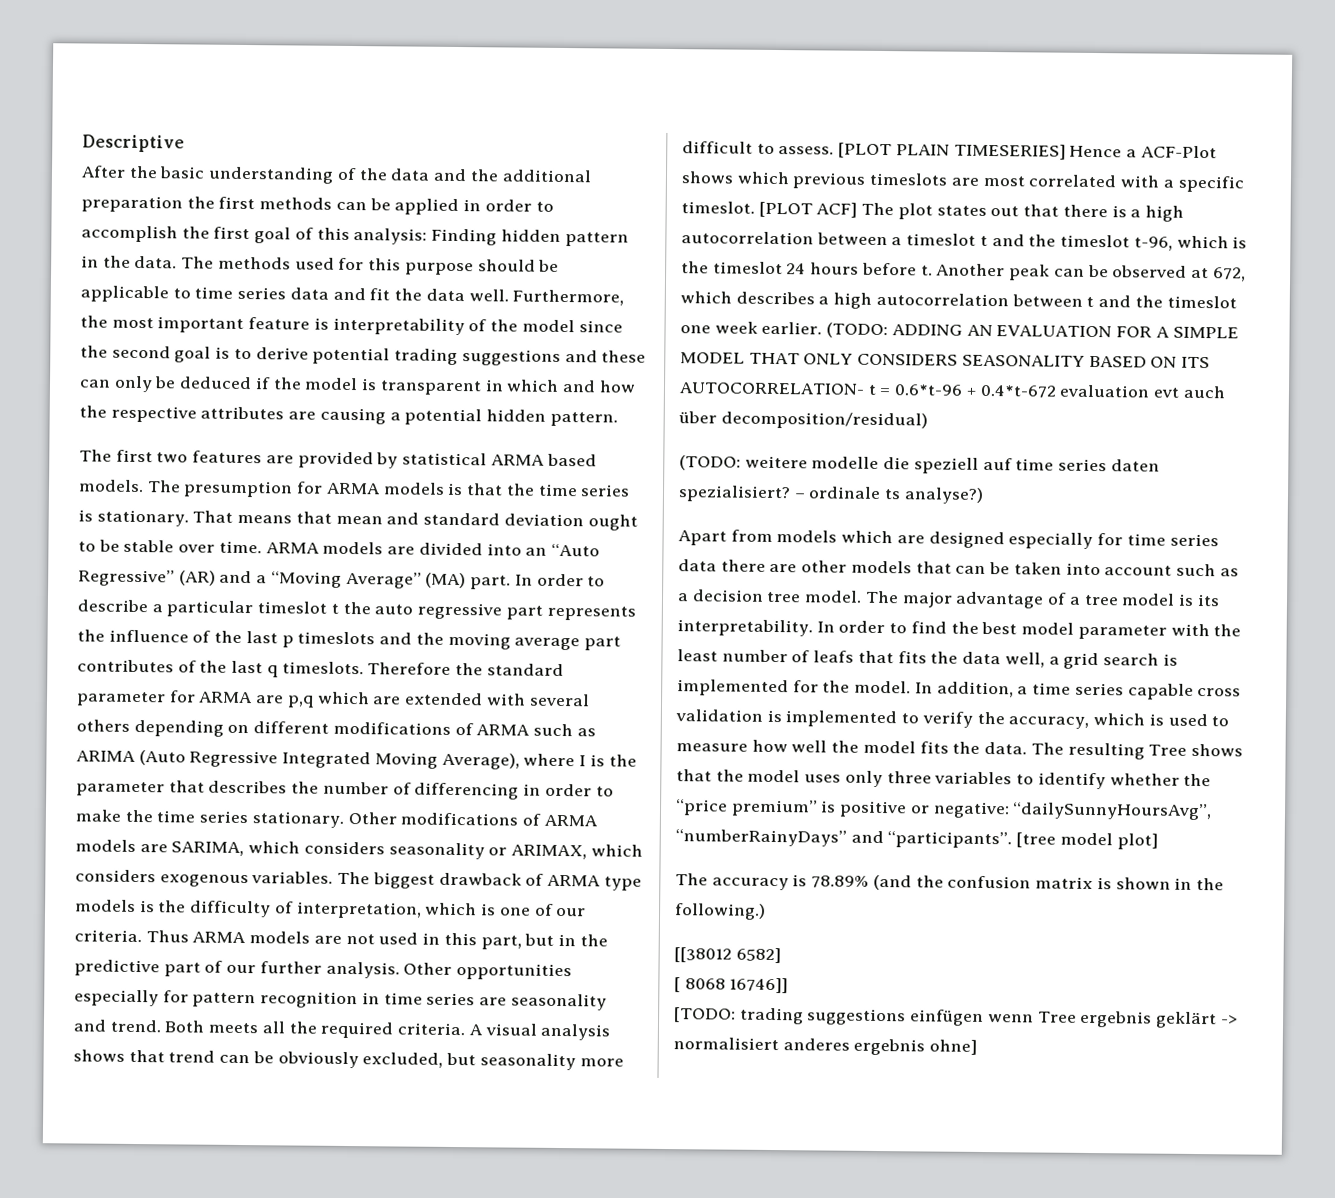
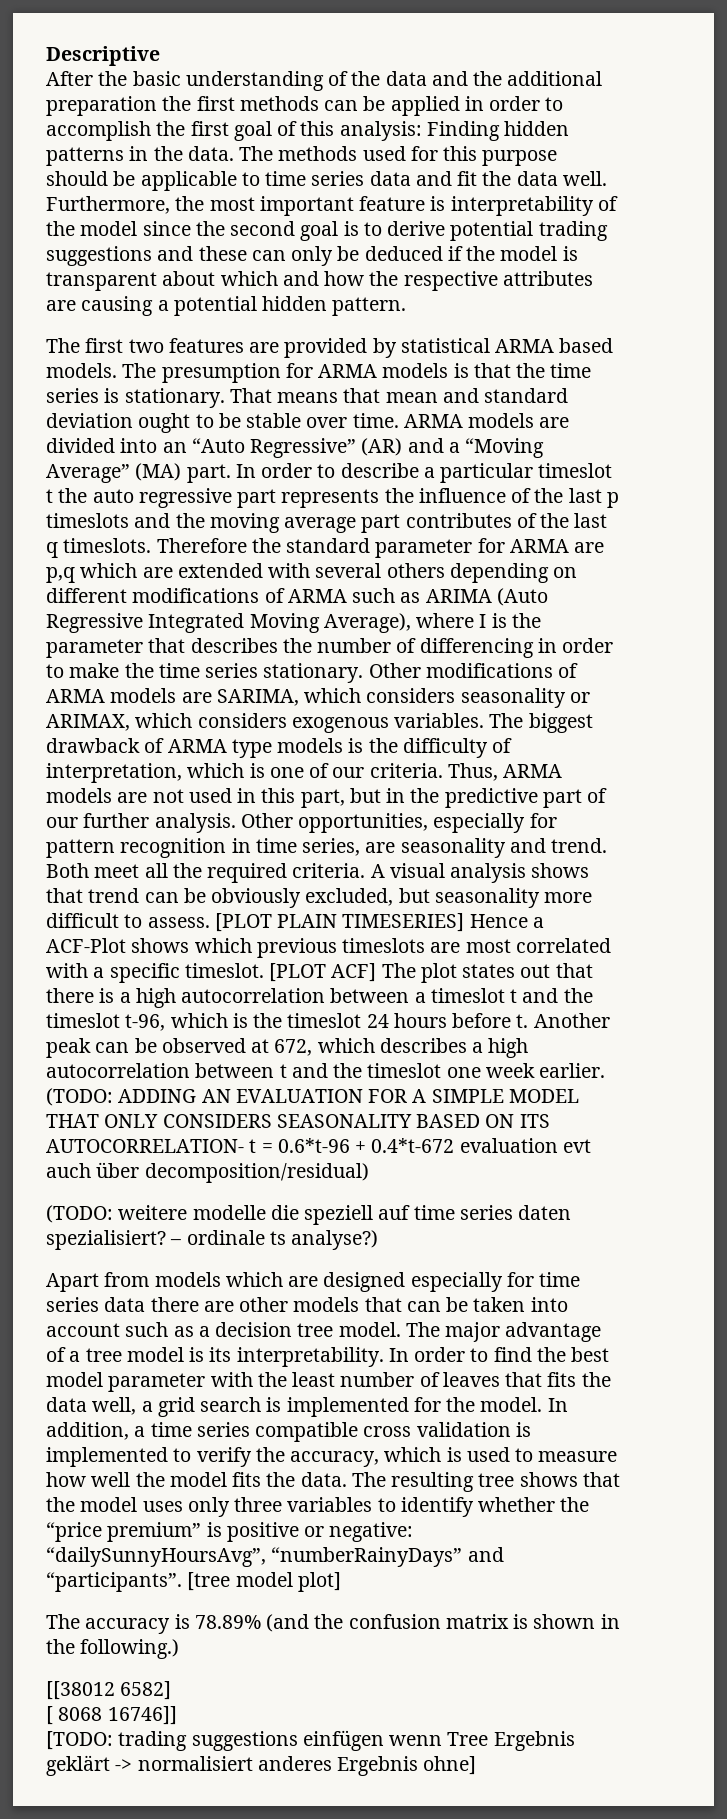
[564,232,629,247] pattern -> [46,147,124,166] patterns
[484,379,504,392] in -> [162,271,216,286] about
[145,930,189,943] Thus -> [447,763,498,781] Thus,
[456,963,573,981] opportunities -> [298,813,429,833] opportunities,
[426,992,476,1006] series -> [302,838,361,856] series,
[208,1022,259,1034] meets -> [94,864,140,878] meet
[813,650,855,663] leafs -> [442,1372,500,1387] leaves
[1127,683,1194,700] capable -> [255,1422,359,1442] compatible
[1148,744,1188,756] Tree -> [478,1473,515,1487] tree
[1079,1010,1153,1028] ergebnis -> [493,1731,575,1751] Ergebnis
[853,1038,926,1056] ergebnis -> [337,1756,419,1776] Ergebnis

